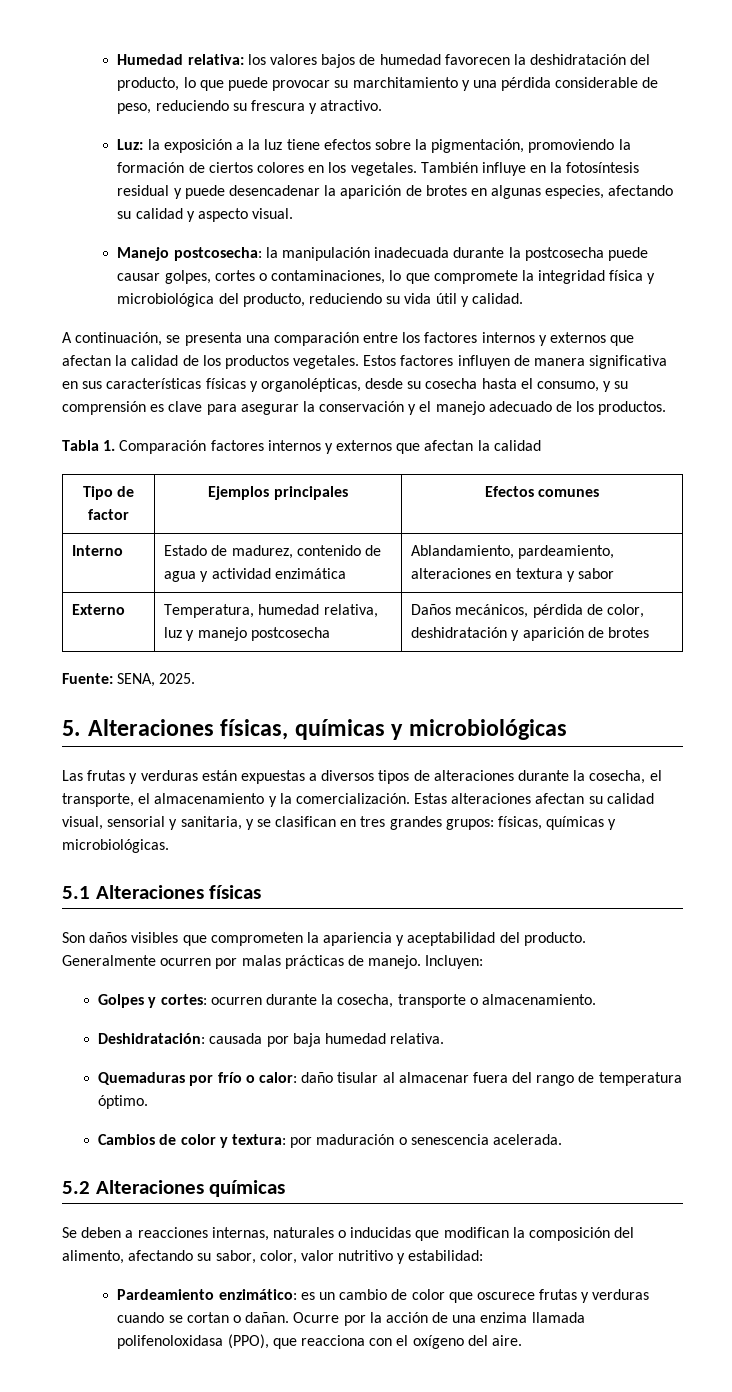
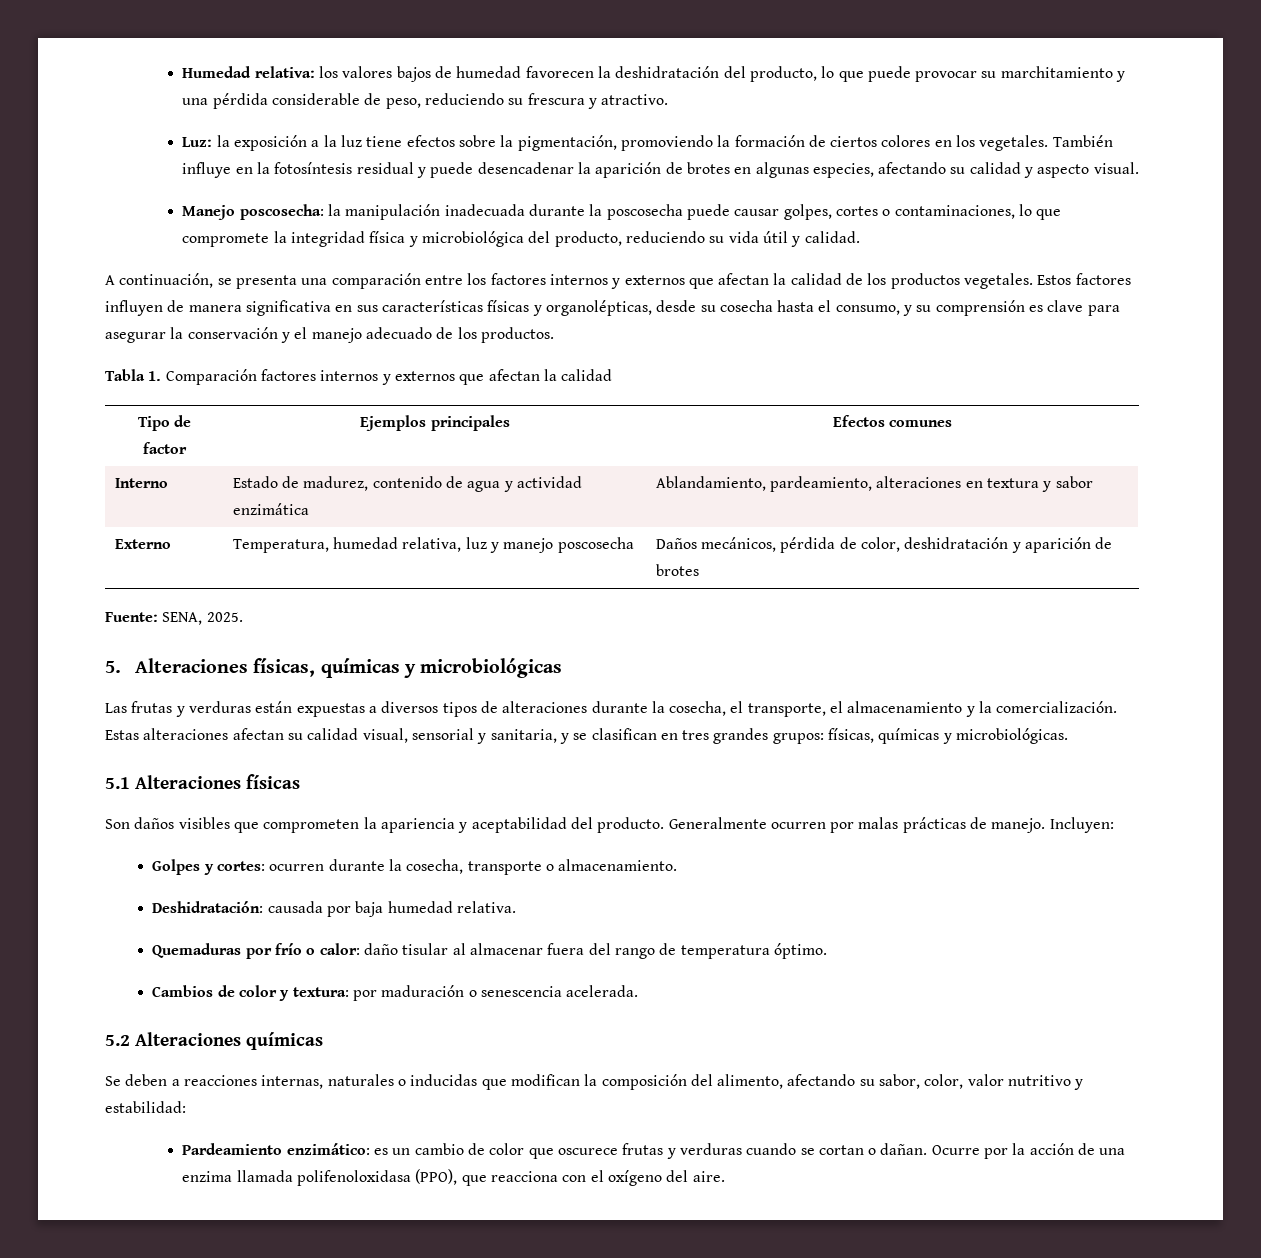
[173,247,262,261] postcosecha: -> [239,204,324,220] poscosecha:
[524,247,604,261] postcosecha -> [606,204,683,220] poscosecha
[250,627,330,641] postcosecha -> [557,537,634,553] poscosecha

